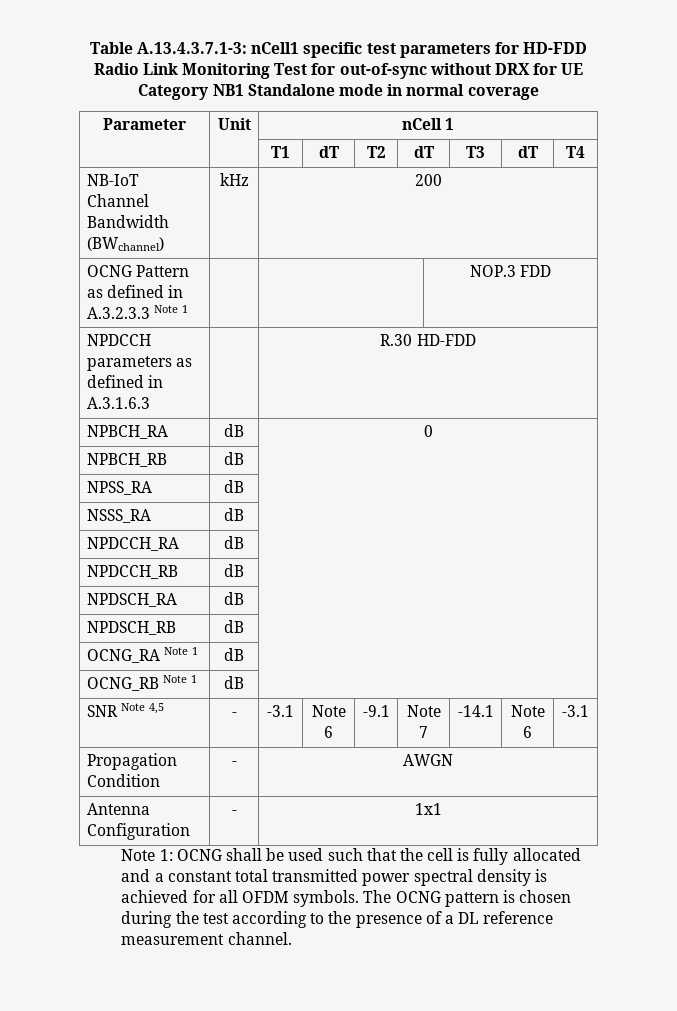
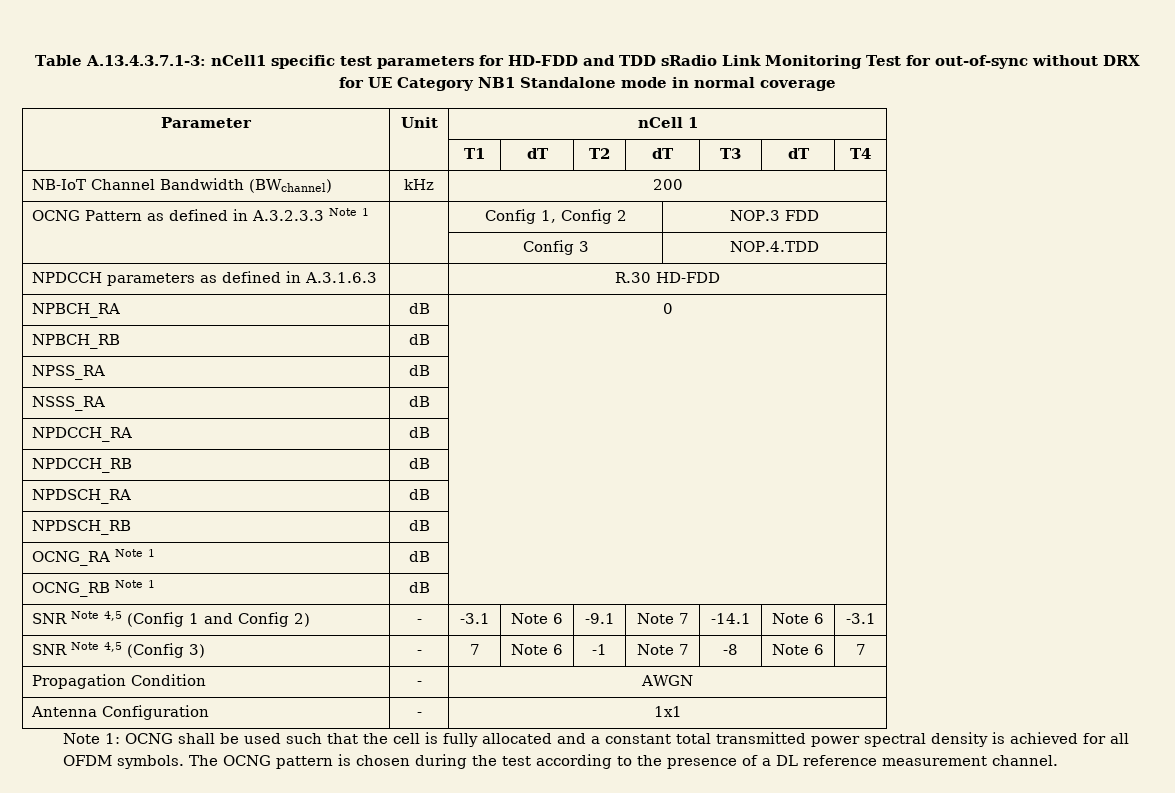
[93,63,139,75] Radio -> [582,55,717,66] and TDD sRadio
(189, 309) none -> [484,209,627,224] Config 1, Config 2
(552, 271) none -> [522,240,589,255] [730,241,820,252] // | | Config 3 | NOP.4.TDD
(165, 708) none -> [127,612,311,627] (Config 1 and Config 2)
(589, 711) none -> [32,642,206,658] [416,650,422,655] [469,644,480,655] [511,644,563,655] [592,644,607,655] [636,644,689,655] [723,644,738,655] [772,644,824,655] [855,644,866,655] // SNR Note 4,5 (Config 3) | - | 7 | Note 6 | -1 | Note 7 | -8 | Note 6 | 7

